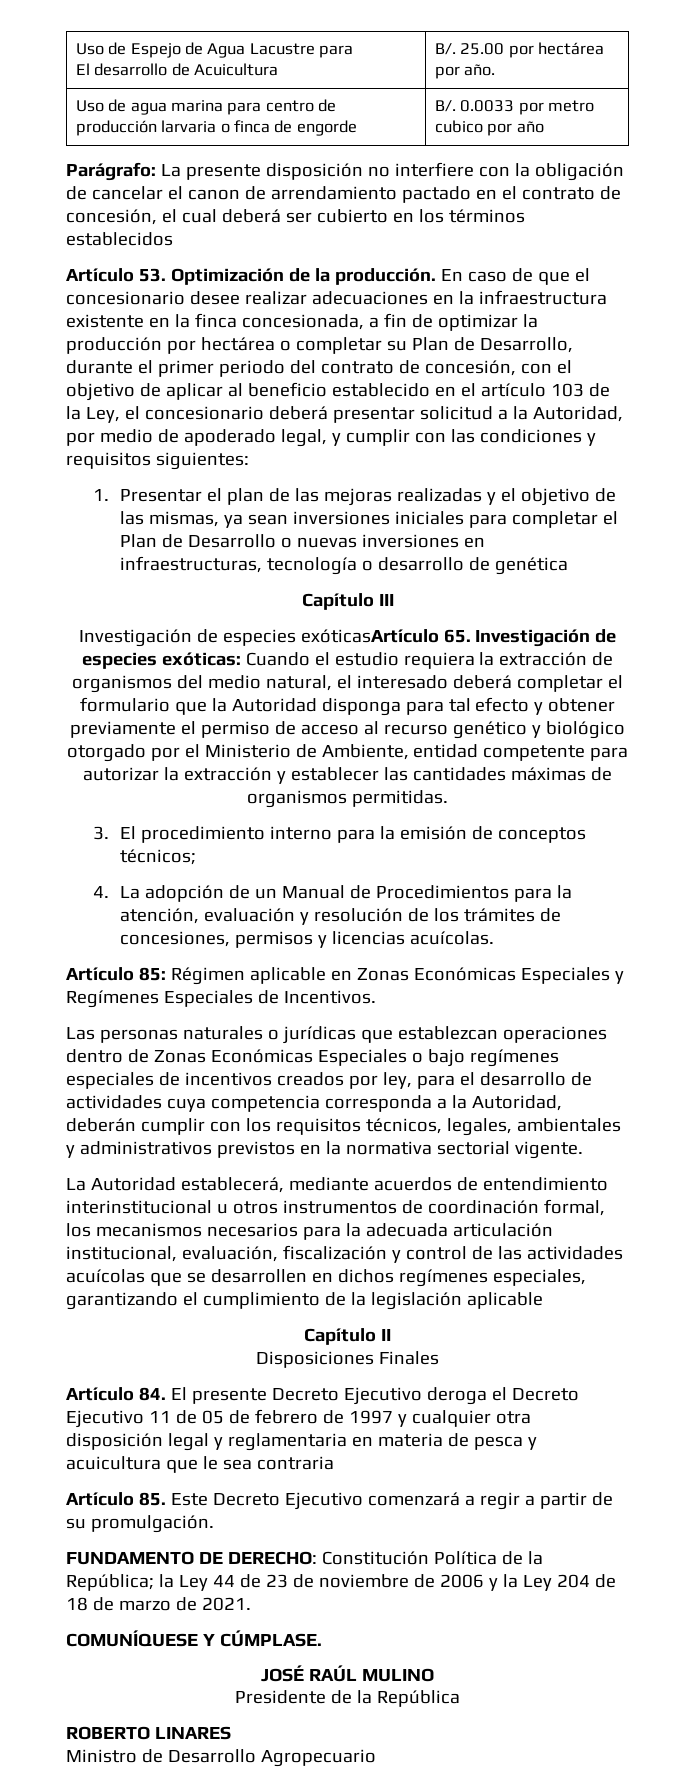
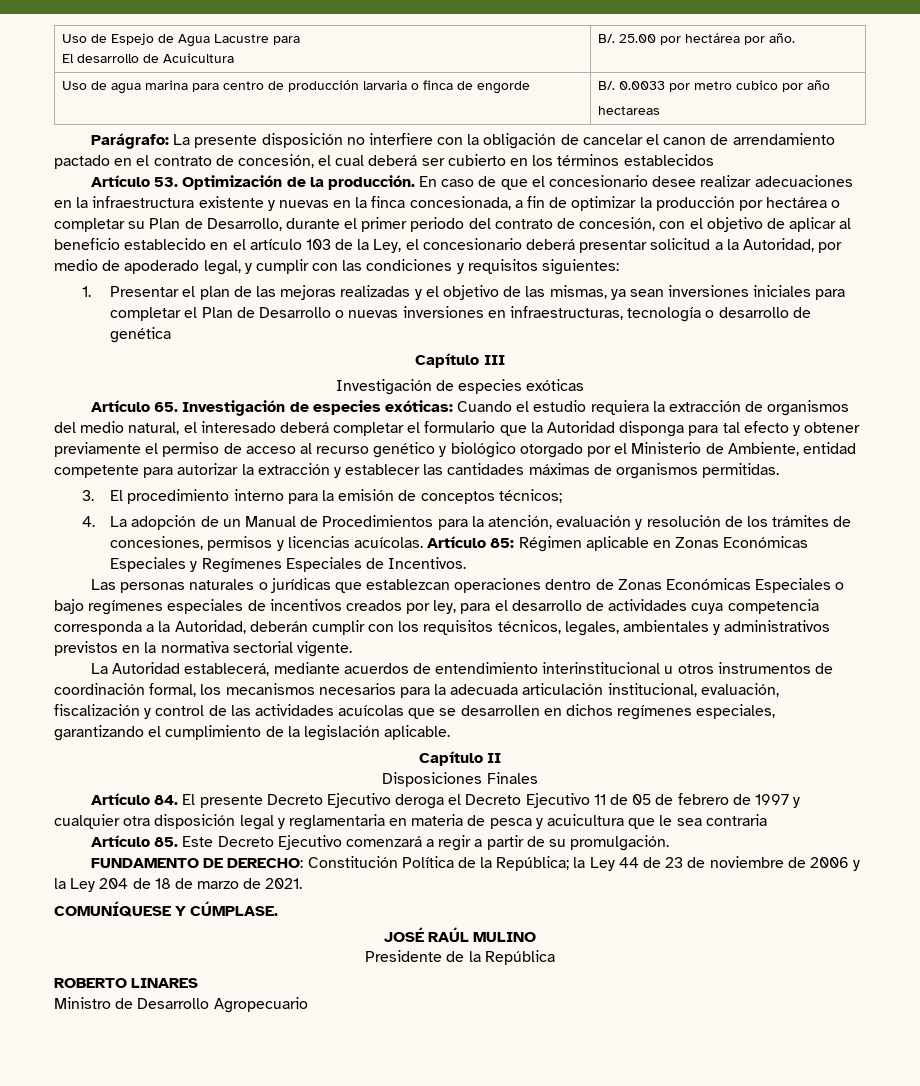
(544, 127) none -> [597,106,660,115] // hectareas
(144, 321) none -> [267,200,329,211] y nuevas
[300,629,439,643] exóticasArtículo -> [526,379,585,391] [90,400,150,412] exóticas // Artículo
(494, 938) // -> (424, 542) none
[466,1292,543,1309] aplicable -> [384,725,451,740] aplicable.

